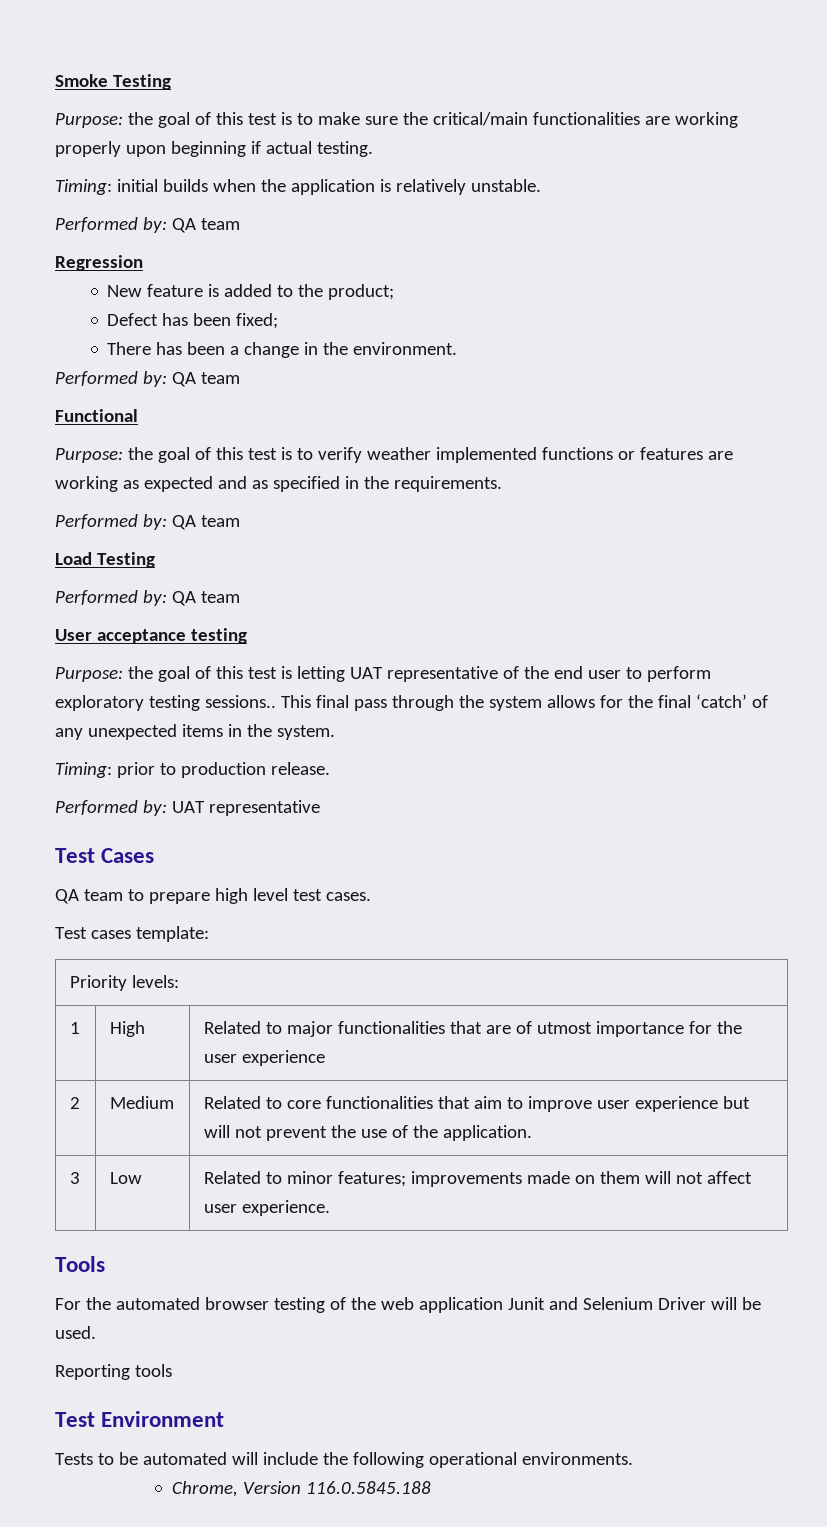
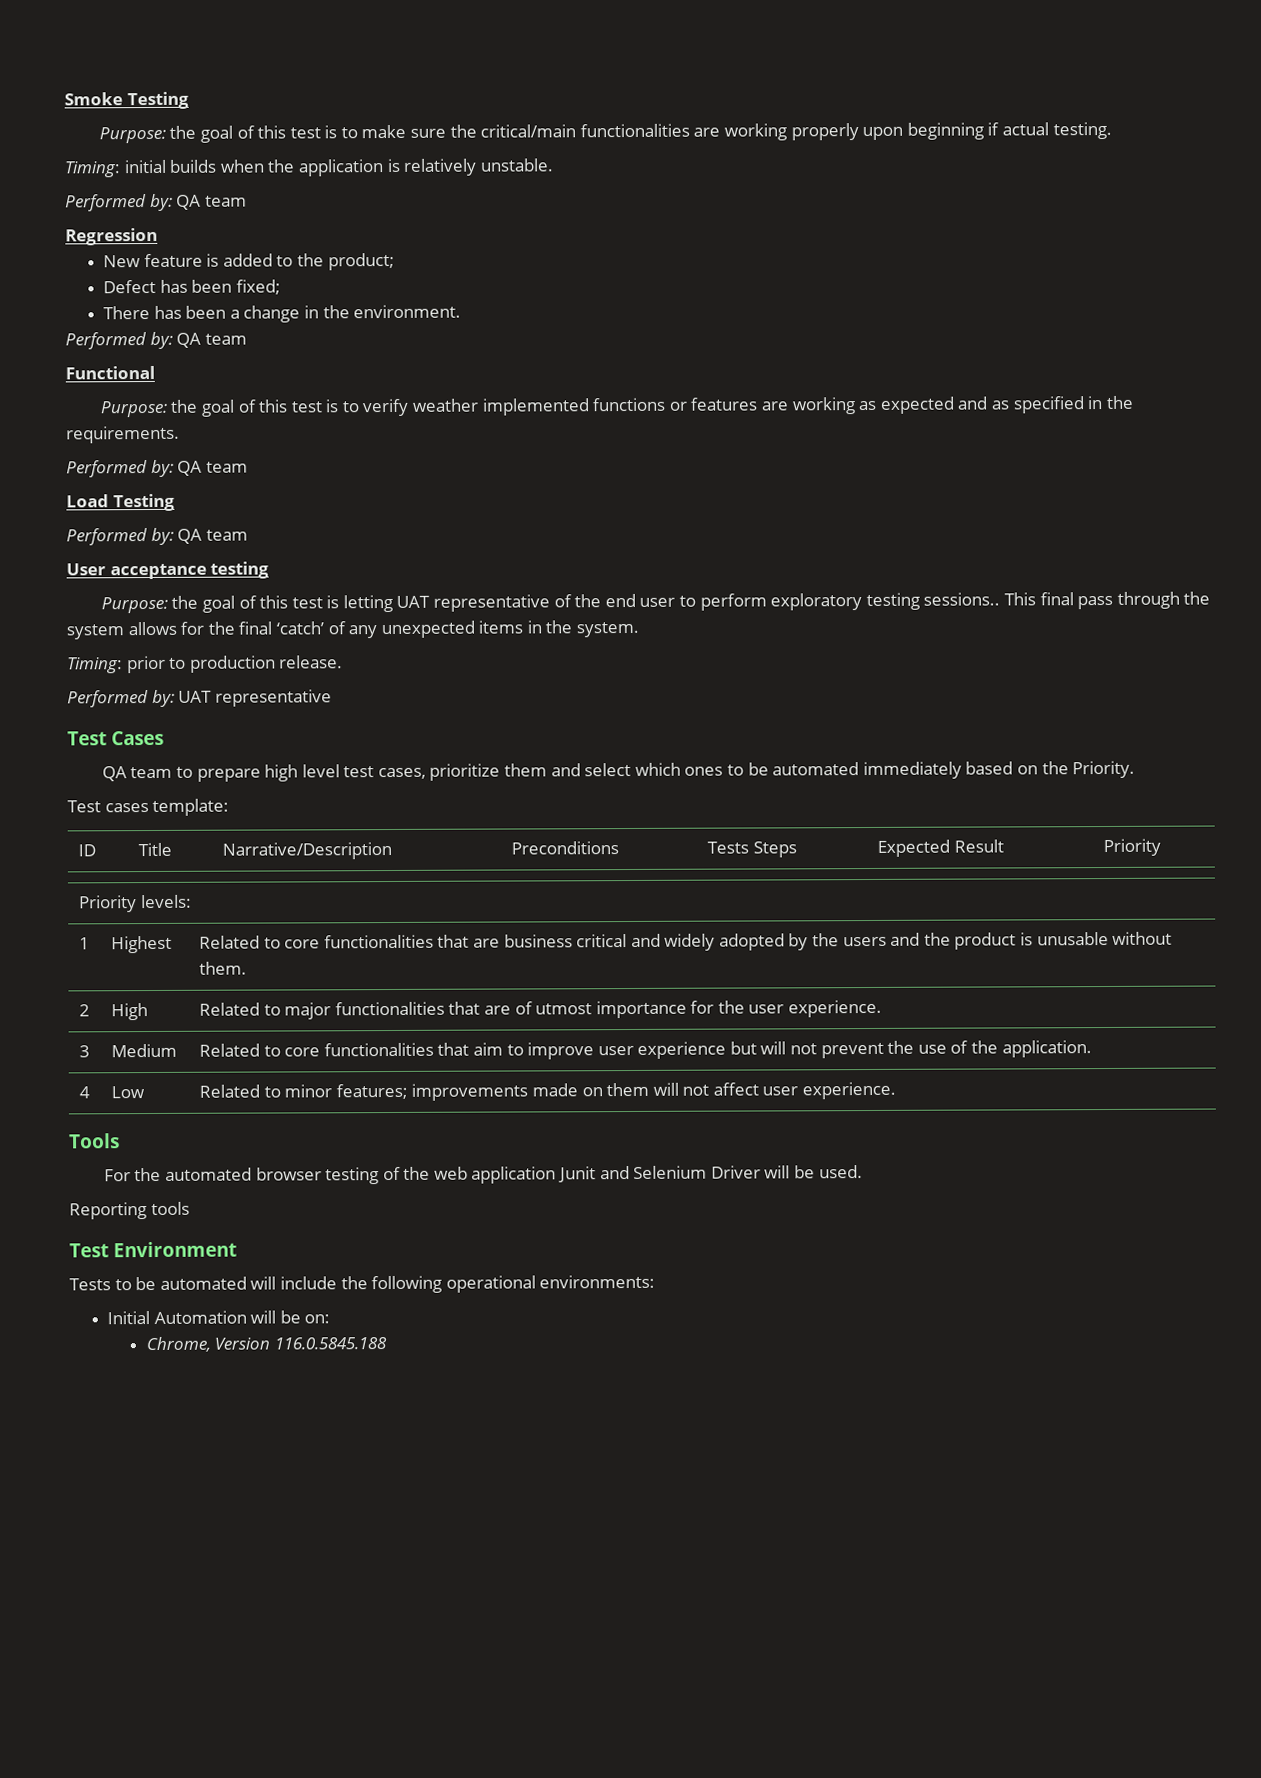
[325,892,371,901] [55,926,209,942] [69,975,179,991] [69,1022,80,1034] cases. // Test cases template: // Priority levels: // 1 -> [377,760,1136,781] [67,798,230,817] [77,844,96,857] [137,842,172,857] [221,841,392,860] [510,841,619,855] [706,841,797,858] [876,839,1004,857] [1102,838,1161,857] [78,894,192,913] [78,937,90,950] [110,935,172,954] [198,931,1173,951] [198,961,247,975] [78,1004,90,1017] cases, prioritize them and select which ones to be automated immediately based on the Priority. // Test cases template: // ID | Title | Narrative/Description | Preconditions | Tests Steps | Expected Result | Priority // Priority levels: // 1 | Highest | Related to core functionalities that are business critical and widely adopted by the users and the product is unusable without them. // 2
[241,1050,325,1066] [69,1097,80,1109] experience // 2 -> [788,999,883,1018] [78,1045,90,1058] experience. // 3
[69,1172,80,1184] 3 -> [78,1086,90,1099] 4
[521,1452,633,1465] environments. -> [539,1274,656,1289] [107,1310,331,1325] environments: // Initial Automation will be on:

